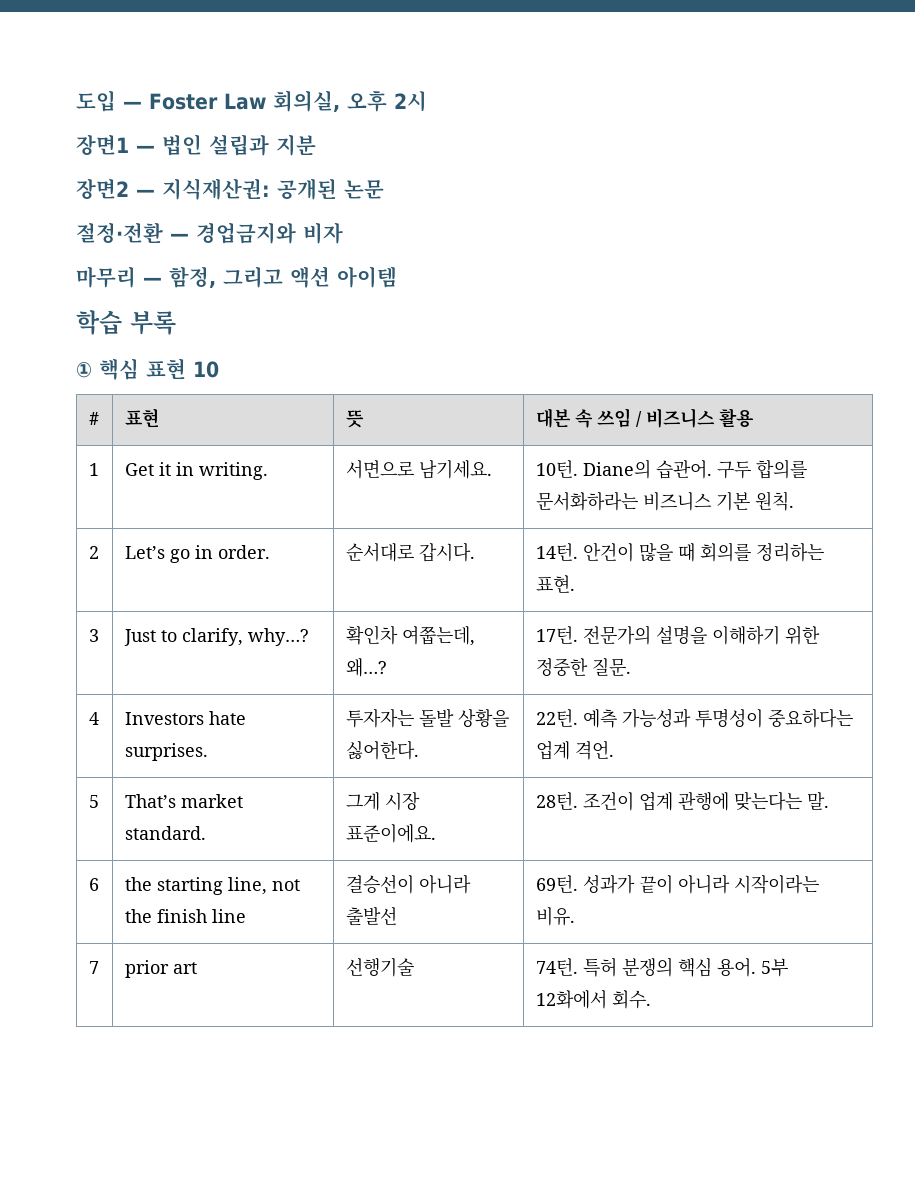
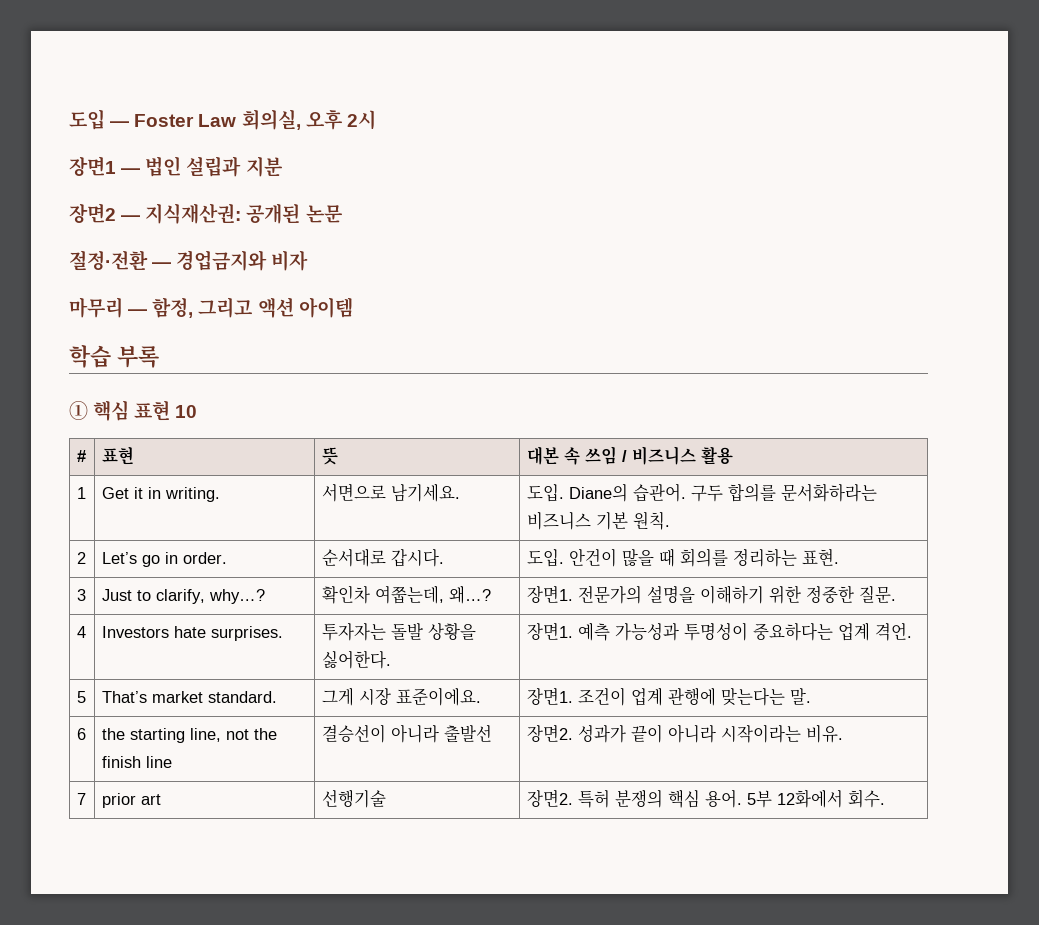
[535,460,578,478] 10턴. -> [526,484,564,502] 도입.
[535,543,578,561] 14턴. -> [526,549,564,567] 도입.
[535,626,578,644] 17턴. -> [526,585,573,603] 장면1.
[535,709,578,727] 22턴. -> [526,622,573,640] 장면1.
[535,792,578,810] 28턴. -> [526,687,573,705] 장면1.
[535,875,578,893] 69턴. -> [526,724,573,742] 장면2.
[535,958,578,976] 74턴. -> [526,789,573,807] 장면2.

